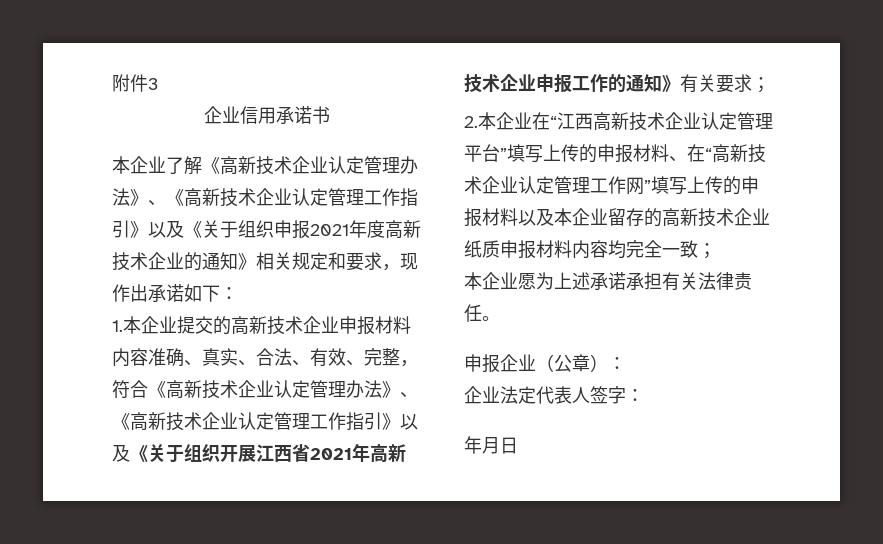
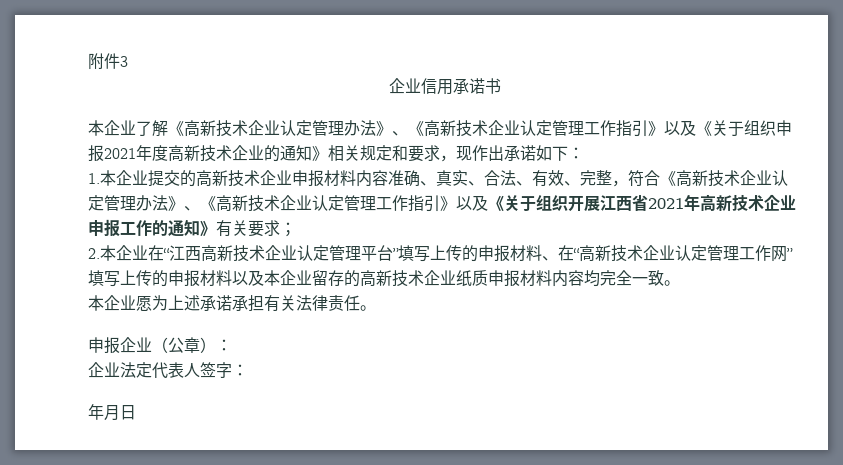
[698,243,716,259] ； -> [664,280,680,286] 。

